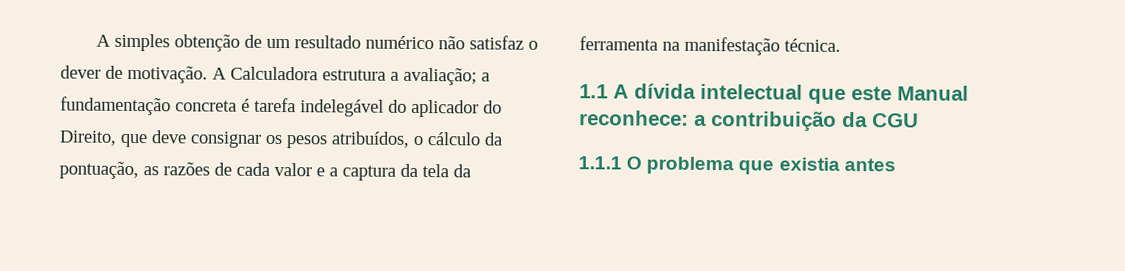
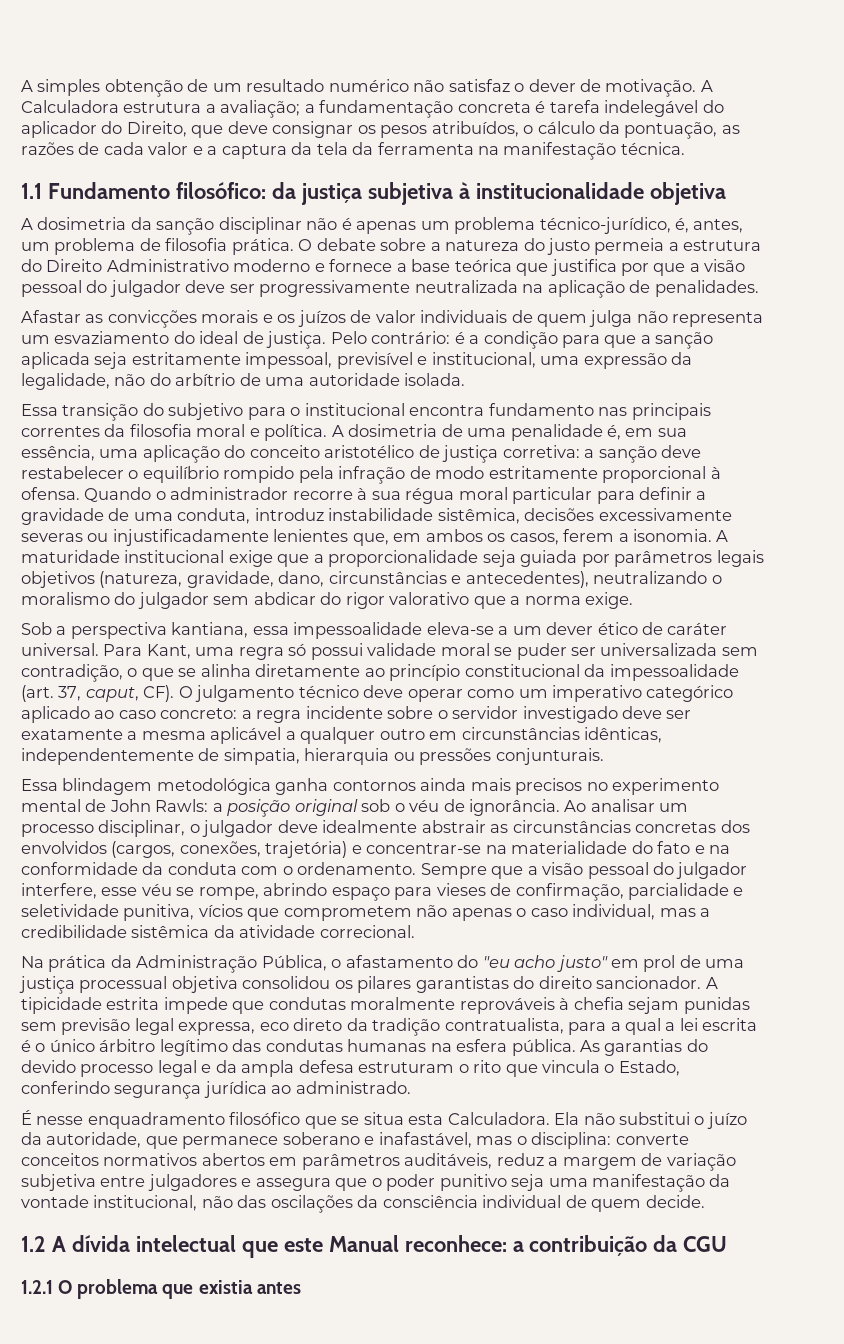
(608, 91) none -> [47,182,726,205] [21,217,744,235] [21,238,762,255] [21,259,746,276] [21,280,759,298] [21,310,764,328] [21,331,714,349] [21,352,693,369] [21,373,466,390] [21,403,711,421] [21,424,687,441] [21,445,702,463] [21,466,721,484] [21,487,707,504] [21,508,732,525] [21,529,729,546] [21,550,764,567] [21,571,722,588] [21,592,634,609] [21,622,728,639] [21,643,758,660] [21,664,739,682] [21,685,734,702] [21,706,692,723] [21,727,663,744] [21,748,604,765] [21,778,720,795] [21,799,689,817] [21,820,750,837] [21,841,731,858] [21,862,748,879] [21,883,744,901] [21,904,711,921] [21,925,415,938] [21,955,745,973] [19,976,718,994] [21,997,750,1014] [21,1018,758,1036] [21,1039,708,1056] [21,1060,680,1077] [21,1081,411,1099] [21,1110,747,1129] [21,1132,689,1149] [21,1153,736,1171] [21,1174,731,1192] [21,1195,705,1213] [21,1236,46,1252] Fundamento filosófico: da justiça subjetiva à institucionalidade objetiva // A dosimetria da sanção disciplinar não é apenas um problema técnico-jurídico, é, antes, um problema de filosofia prática. O debate sobre a natureza do justo permeia a estrutura do Direito Administrativo moderno e fornece a base teórica que justifica por que a visão pessoal do julgador deve ser progressivamente neutralizada na aplicação de penalidades. // Afastar as convicções morais e os juízos de valor individuais de quem julga não representa um esvaziamento do ideal de justiça. Pelo contrário: é a condição para que a sanção aplicada seja estritamente impessoal, previsível e institucional, uma expressão da legalidade, não do arbítrio de uma autoridade isolada. // Essa transição do subjetivo para o institucional encontra fundamento nas principais correntes da filosofia moral e política. A dosimetria de uma penalidade é, em sua essência, uma aplicação do conceito aristotélico de justiça corretiva: a sanção deve restabelecer o equilíbrio rompido pela infração de modo estritamente proporcional à ofensa. Quando o administrador recorre à sua régua moral particular para definir a gravidade de uma conduta, introduz instabilidade sistêmica, decisões excessivamente severas ou injustificadamente lenientes que, em ambos os casos, ferem a isonomia. A maturidade institucional exige que a proporcionalidade seja guiada por parâmetros legais objetivos (natureza, gravidade, dano, circunstâncias e antecedentes), neutralizando o moralismo do julgador sem abdicar do rigor valorativo que a norma exige. // Sob a perspectiva kantiana, essa impessoalidade eleva-se a um dever ético de caráter universal. Para Kant, uma regra só possui validade moral se puder ser universalizada sem contradição, o que se alinha diretamente ao princípio constitucional da impessoalidade (art. 37, caput, CF). O julgamento técnico deve operar como um imperativo categórico aplicado ao caso concreto: a regra incidente sobre o servidor investigado deve ser exatamente a mesma aplicável a qualquer outro em circunstâncias idênticas, independentemente de simpatia, hierarquia ou pressões conjunturais. // Essa blindagem metodológica ganha contornos ainda mais precisos no experimento mental de John Rawls: a posição original sob o véu de ignorância. Ao analisar um processo disciplinar, o julgador deve idealmente abstrair as circunstâncias concretas dos envolvidos (cargos, conexões, trajetória) e concentrar-se na materialidade do fato e na conformidade da conduta com o ordenamento. Sempre que a visão pessoal do julgador interfere, esse véu se rompe, abrindo espaço para vieses de confirmação, parcialidade e seletividade punitiva, vícios que comprometem não apenas o caso individual, mas a credibilidade sistêmica da atividade correcional. // Na prática da Administração Pública, o afastamento do "eu acho justo" em prol de uma justiça processual objetiva consolidou os pilares garantistas do direito sancionador. A tipicidade estrita impede que condutas moralmente reprováveis à chefia sejam punidas sem previsão legal expressa, eco direto da tradição contratualista, para a qual a lei escrita é o único árbitro legítimo das condutas humanas na esfera pública. As garantias do devido processo legal e da ampla defesa estruturam o rito que vincula o Estado, conferindo segurança jurídica ao administrado. // É nesse enquadramento filosófico que se situa esta Calculadora. Ela não substitui o juízo da autoridade, que permanece soberano e inafastável, mas o disciplina: converte conceitos normativos abertos em parâmetros auditáveis, reduz a margem de variação subjetiva entre julgadores e assegura que o poder punitivo seja uma manifestação da vontade institucional, não das oscilações da consciência individual de quem decide. // 1.2
[578,156,622,170] 1.1.1 -> [21,1280,53,1294] 1.2.1

